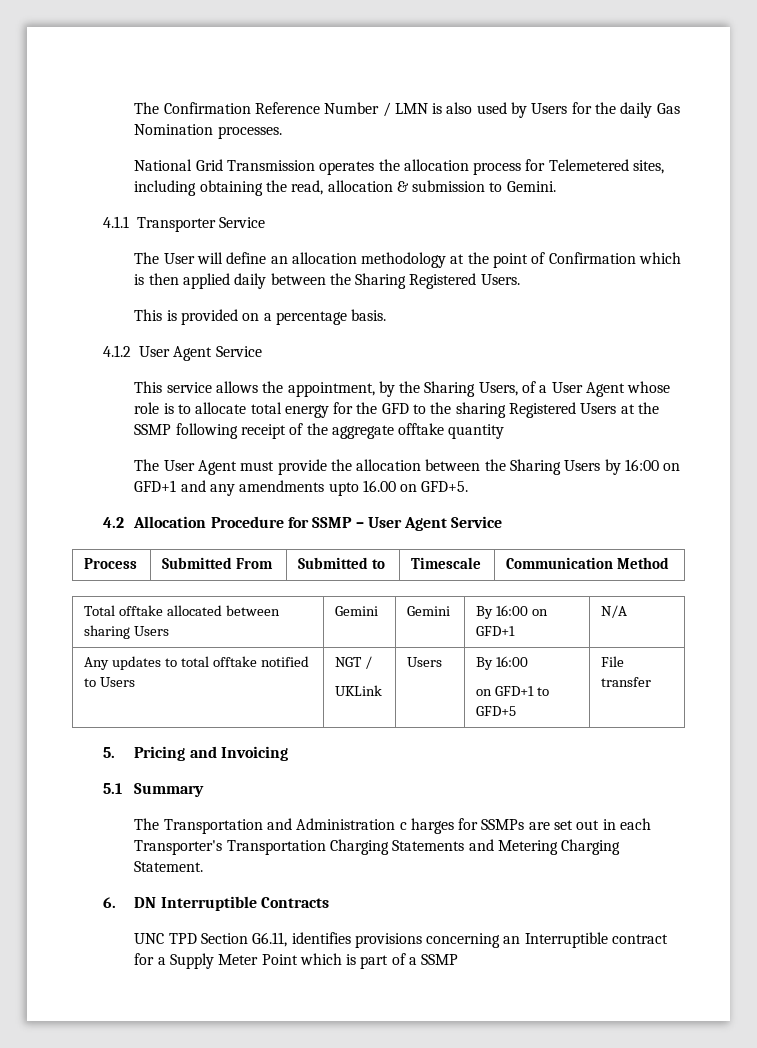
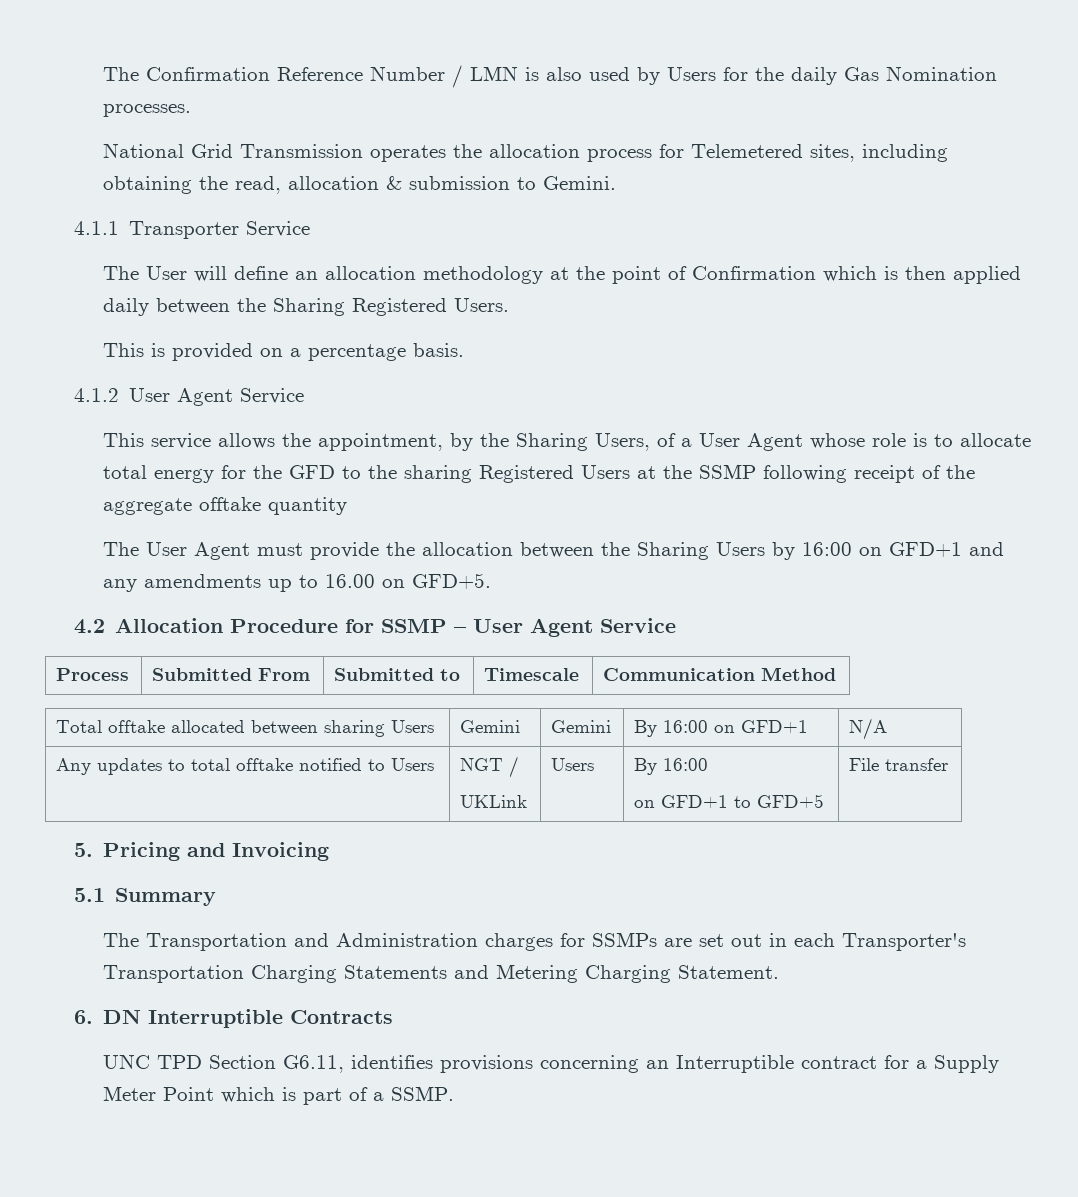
[328,482,359,496] upto -> [267,575,318,592] up to
[399,818,454,834] c harges -> [484,933,553,951] charges
[421,954,459,965] SSMP -> [390,1086,454,1101] SSMP.

